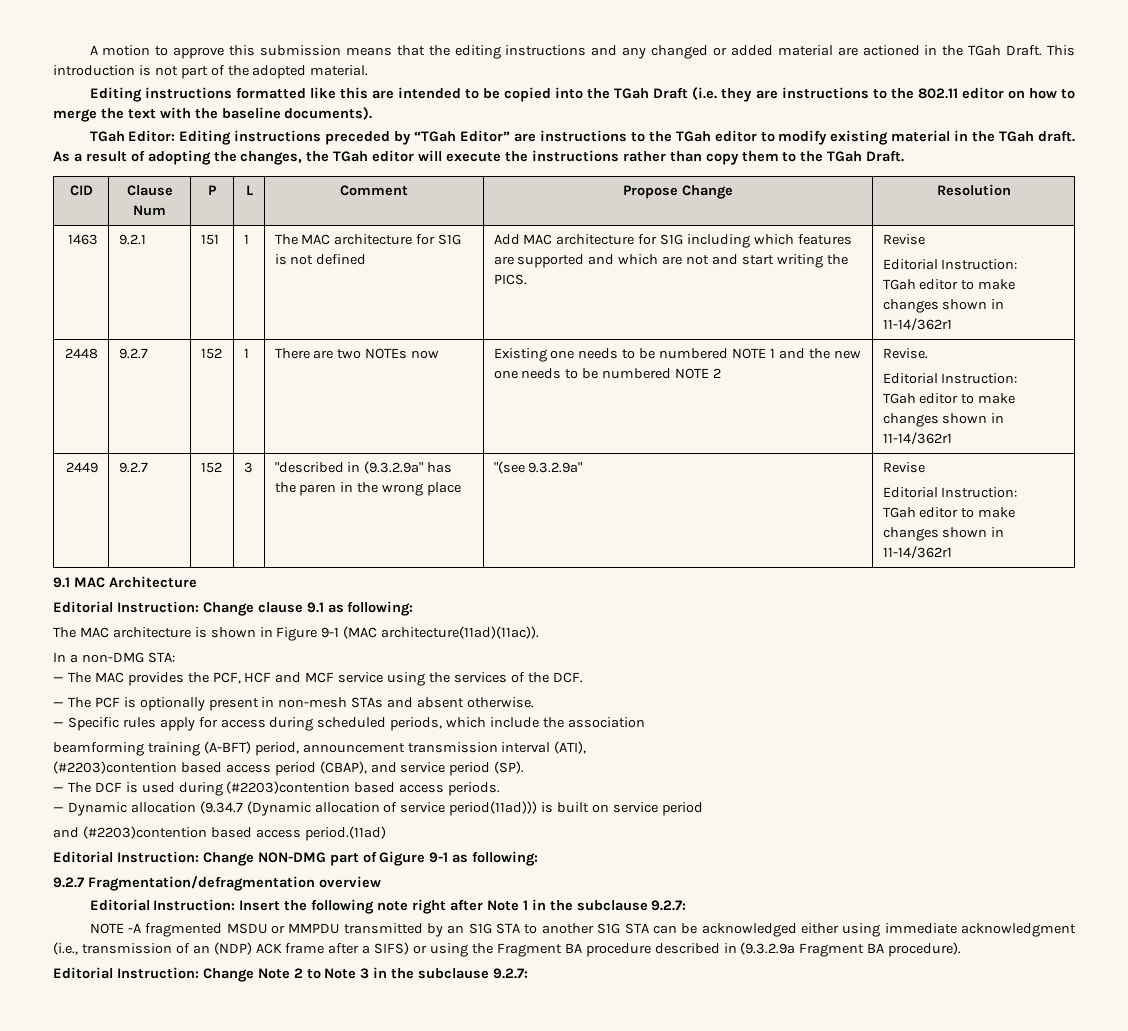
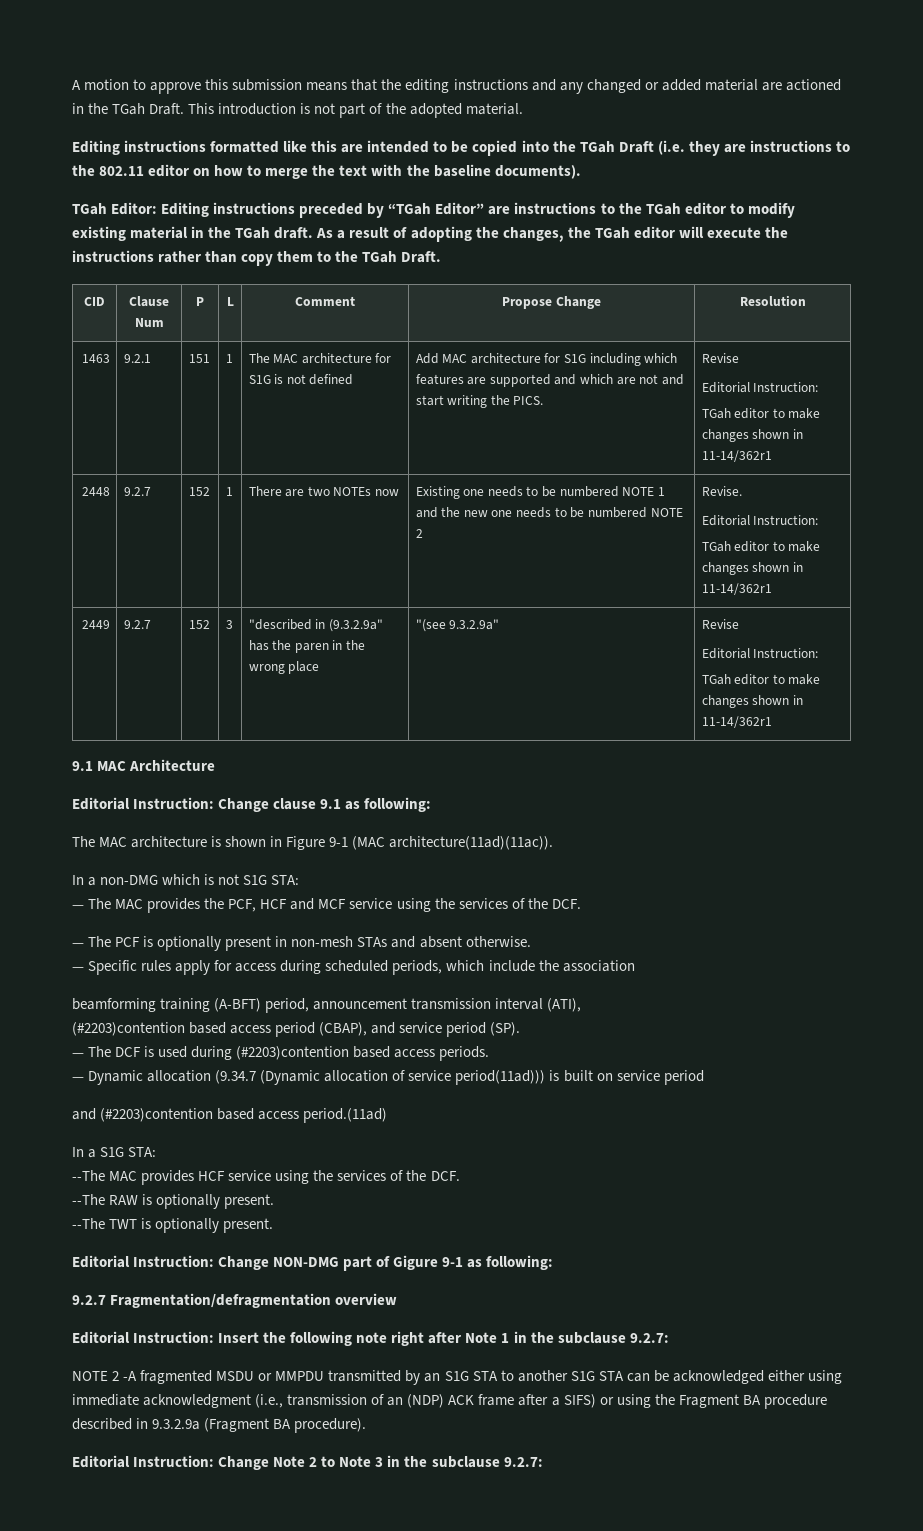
(144, 657) none -> [162,874,268,885] which is not S1G
(386, 833) none -> [72,1147,157,1158] [72,1170,460,1185] [72,1194,275,1209] [72,1218,274,1233] // In a S1G STA: // --The MAC provides HCF service using the services of the DCF. // --The RAW is optionally present. // --The TWT is optionally present.
(124, 928) none -> [112,1371,120,1381] 2
[740,942,865,957] (9.3.2.9a Fragment -> [152,1418,270,1432] 9.3.2.9a (Fragment

